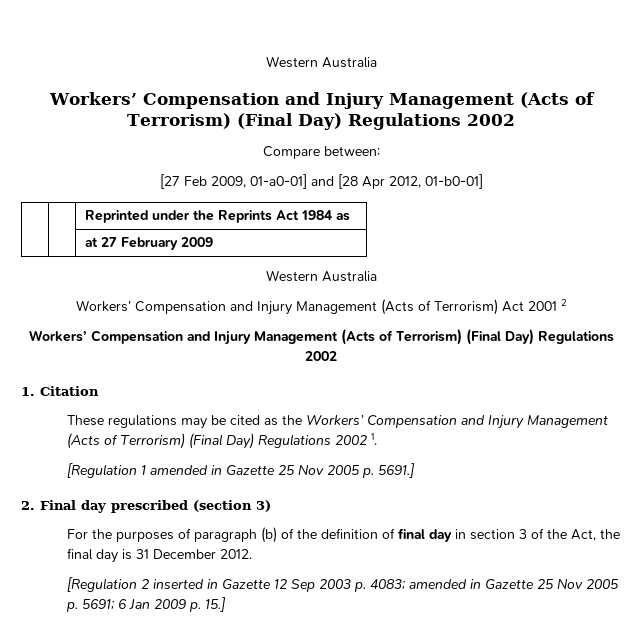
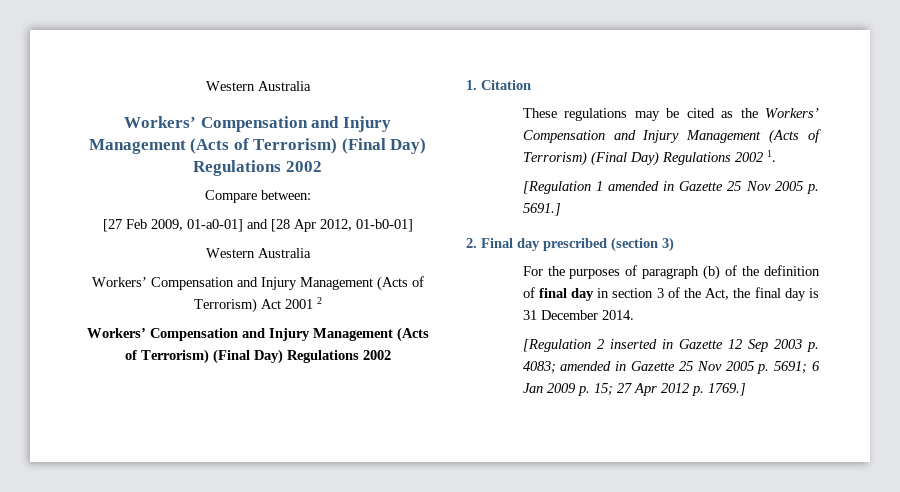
[85,210,351,223] [85,237,214,250] // | | Reprinted under the Reprints Act 1984 as // | | at 27 February 2009 -> (413, 225) none
[219,549,252,559] 2012. -> [601,310,634,320] 2014.
[204,597,226,612] 15.] -> [593,383,746,396] 15; 27 Apr 2012 p. 1769.]

